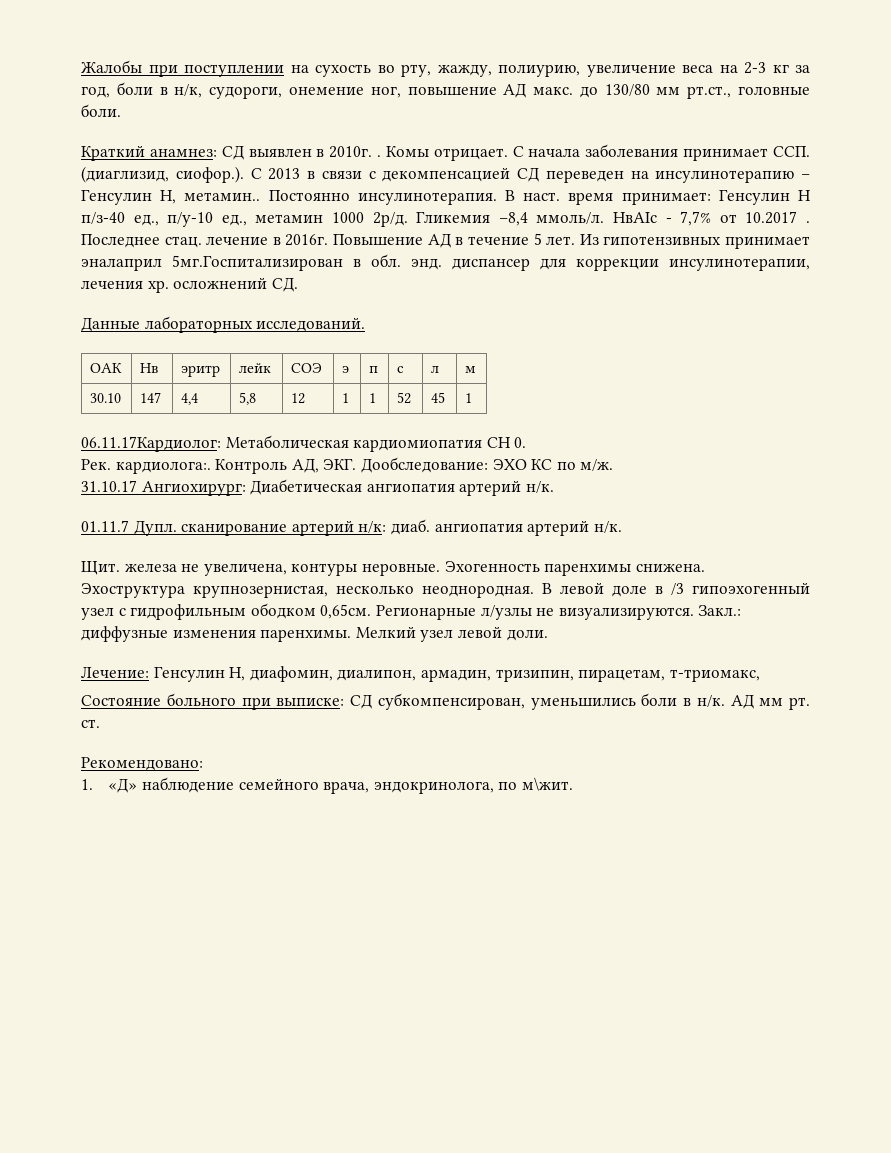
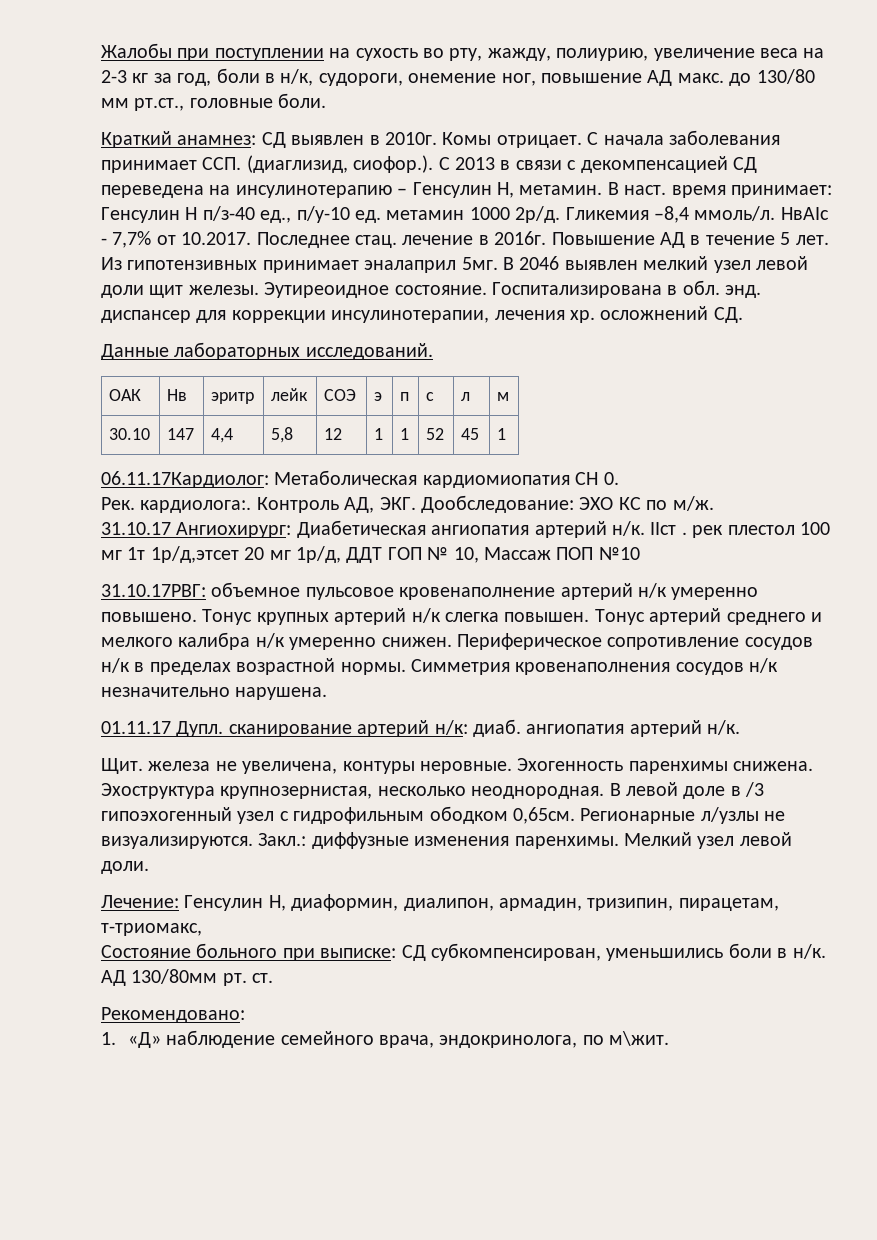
[377,155,382,157] . -> (437, 138) none
[545,170,624,183] переведен -> [101,185,204,198] переведена
[184,190,497,205] метамин.. Постоянно инсулинотерапия. -> [519,185,603,195] метамин.
[221,214,247,226] ед., -> [355,210,381,223] ед.
[745,211,811,224] 10.2017 . -> [181,232,252,245] 10.2017.
[172,255,343,271] 5мг.Госпитализирован -> [461,256,808,273] [101,282,662,298] 5мг. В 2046 выявлен мелкий узел левой доли щит железы. Эутиреоидное состояние. Госпитализирована
[81,520,129,532] // 01.11.7 -> [650,522,830,538] [101,546,640,563] [101,582,759,600] [101,608,822,625] [101,632,813,650] [101,658,779,675] [101,687,328,700] [101,721,171,734] IIст . рек плестол 100 мг 1т 1р/д,этсет 20 мг 1р/д, ДДТ ГОП № 10, Массаж ПОП №10 // 31.10.17РВГ: объемное пульсовое кровенаполнение артерий н/к умеренно повышено. Тонус крупных артерий н/к слегка повышен. Тонус артерий среднего и мелкого калибра н/к умеренно снижен. Периферическое сопротивление сосудов н/к в пределах возрастной нормы. Симметрия кровенаполнения сосудов н/к незначительно нарушена. // 01.11.17
[249,666,333,682] диафомин, -> [291,894,399,911] диаформин,
[759,698,784,706] мм -> [131,969,218,984] 130/80мм

